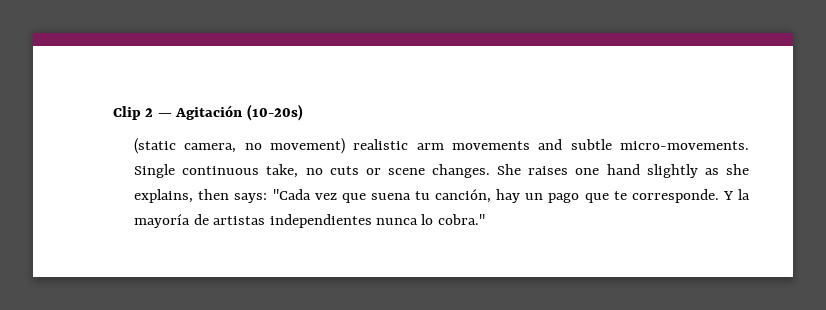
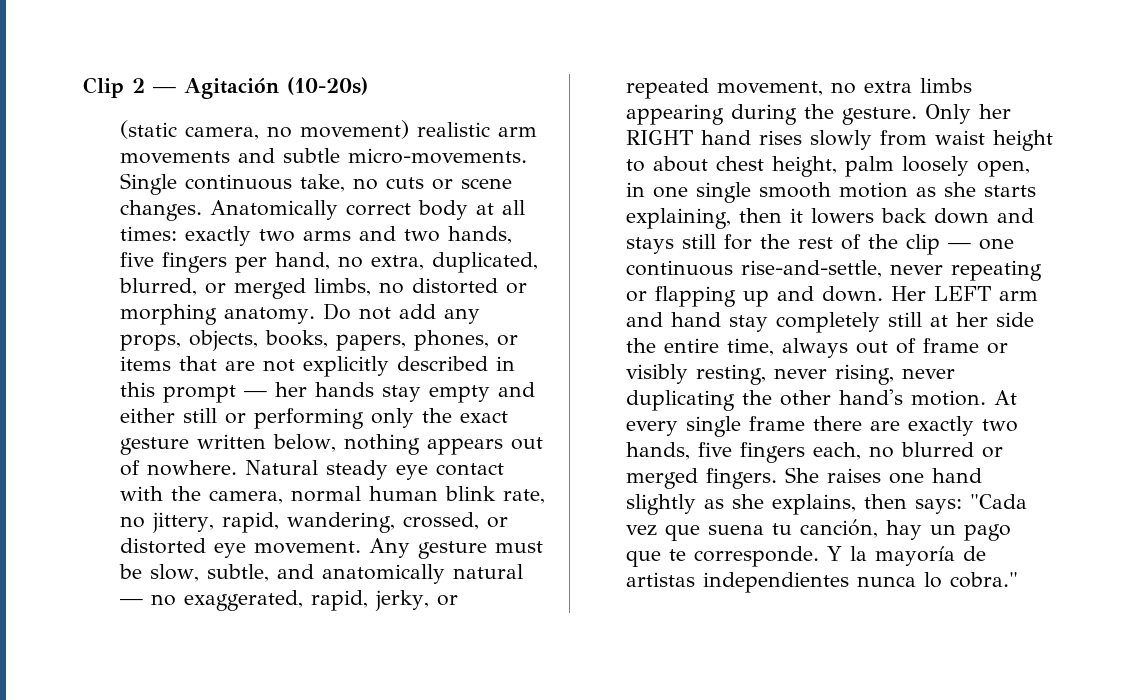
(491, 171) none -> [210,200,526,220] [120,226,513,246] [120,252,539,273] [119,278,528,299] [120,303,481,325] [120,330,519,351] [120,356,516,377] [120,382,536,403] [120,408,509,429] [120,434,544,455] [120,460,505,480] [120,486,546,504] [120,512,509,533] [120,538,544,559] [119,564,524,584] [120,590,459,611] [626,78,973,99] [626,104,1012,125] [626,130,1054,151] [626,156,1031,177] [626,182,1037,203] [626,208,1035,229] [626,234,1015,255] [626,260,1043,281] [626,286,1039,307] [626,312,1035,333] [626,338,1009,358] [626,364,956,385] [626,389,1018,411] [626,416,1019,437] [626,442,1004,463] [626,468,778,489] Anatomically correct body at all times: exactly two arms and two hands, five fingers per hand, no extra, duplicated, blurred, or merged limbs, no distorted or morphing anatomy. Do not add any props, objects, books, papers, phones, or items that are not explicitly described in this prompt — her hands stay empty and either still or performing only the exact gesture written below, nothing appears out of nowhere. Natural steady eye contact with the camera, normal human blink rate, no jittery, rapid, wandering, crossed, or distorted eye movement. Any gesture must be slow, subtle, and anatomically natural — no exaggerated, rapid, jerky, or repeated movement, no extra limbs appearing during the gesture. Only her RIGHT hand rises slowly from waist height to about chest height, palm loosely open, in one single smooth motion as she starts explaining, then it lowers back down and stays still for the rest of the clip — one continuous rise-and-settle, never repeating or flapping up and down. Her LEFT arm and hand stay completely still at her side the entire time, always out of frame or visibly resting, never rising, never duplicating the other hand's motion. At every single frame there are exactly two hands, five fingers each, no blurred or merged fingers.

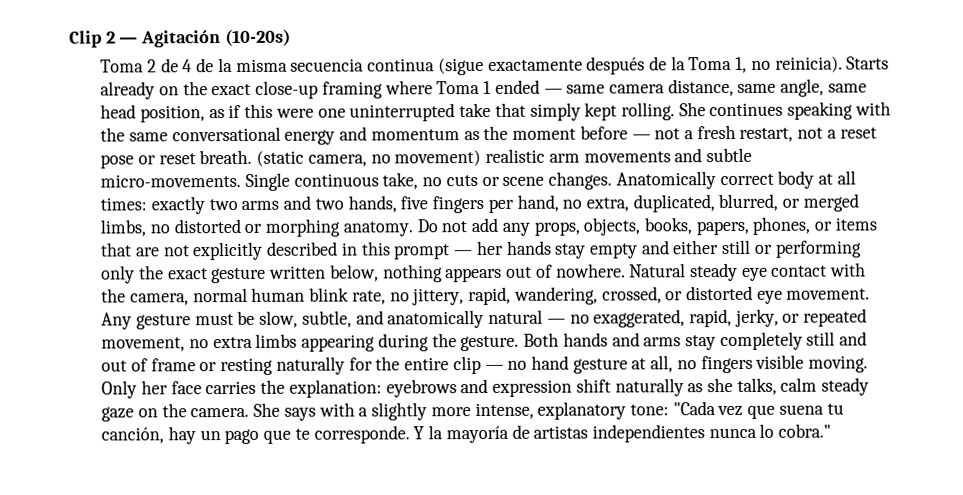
(368, 86) none -> [100,56,890,76] [100,78,867,100] [100,101,891,123] [100,124,877,145] [100,149,253,169] Toma 2 de 4 de la misma secuencia continua (sigue exactamente después de la Toma 1, no reinicia). Starts already on the exact close-up framing where Toma 1 ended — same camera distance, same angle, same head position, as if this were one uninterrupted take that simply kept rolling. She continues speaking with the same conversational energy and momentum as the moment before — not a fresh restart, not a reset pose or reset breath.
[925,104,1012,124] [626,130,1054,151] [626,156,1031,177] [626,182,1037,203] [626,208,1035,229] [626,234,1015,255] [626,260,1043,281] [626,286,1039,307] [626,312,1035,333] [626,338,1009,358] [626,364,956,385] [626,389,1018,411] [626,416,1019,437] [626,442,1004,463] [626,467,983,489] [626,494,963,515] Only her RIGHT hand rises slowly from waist height to about chest height, palm loosely open, in one single smooth motion as she starts explaining, then it lowers back down and stays still for the rest of the clip — one continuous rise-and-settle, never repeating or flapping up and down. Her LEFT arm and hand stay completely still at her side the entire time, always out of frame or visibly resting, never rising, never duplicating the other hand's motion. At every single frame there are exactly two hands, five fingers each, no blurred or merged fingers. She raises one hand slightly as she explains, then says: -> [523,331,868,351] [101,354,869,376] [101,377,870,399] [101,401,669,422] Both hands and arms stay completely still and out of frame or resting naturally for the entire clip — no hand gesture at all, no fingers visible moving. Only her face carries the explanation: eyebrows and expression shift naturally as she talks, calm steady gaze on the camera. She says with a slightly more intense, explanatory tone:

